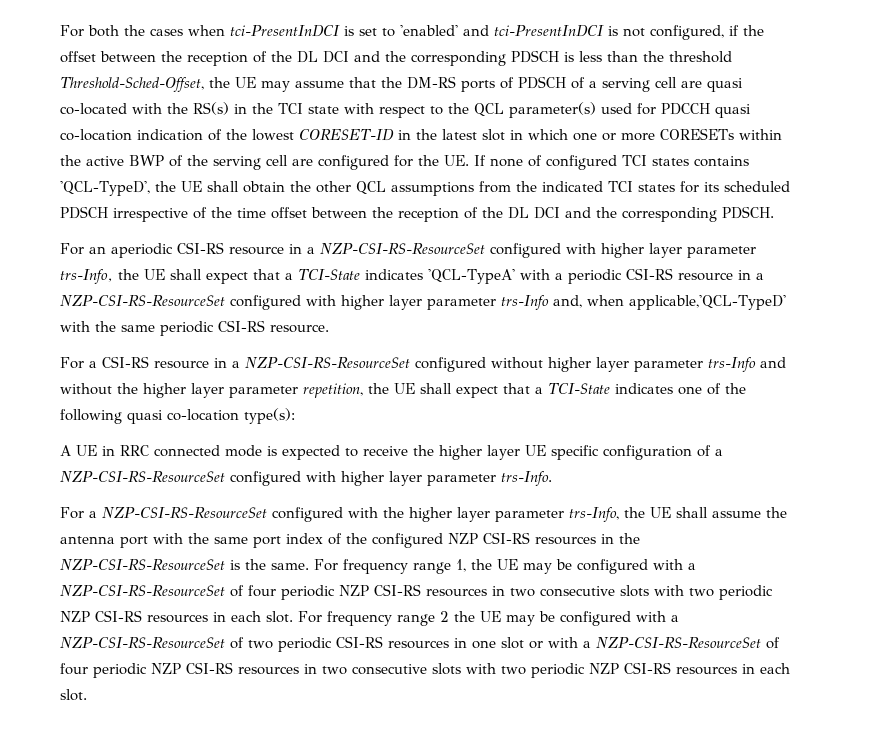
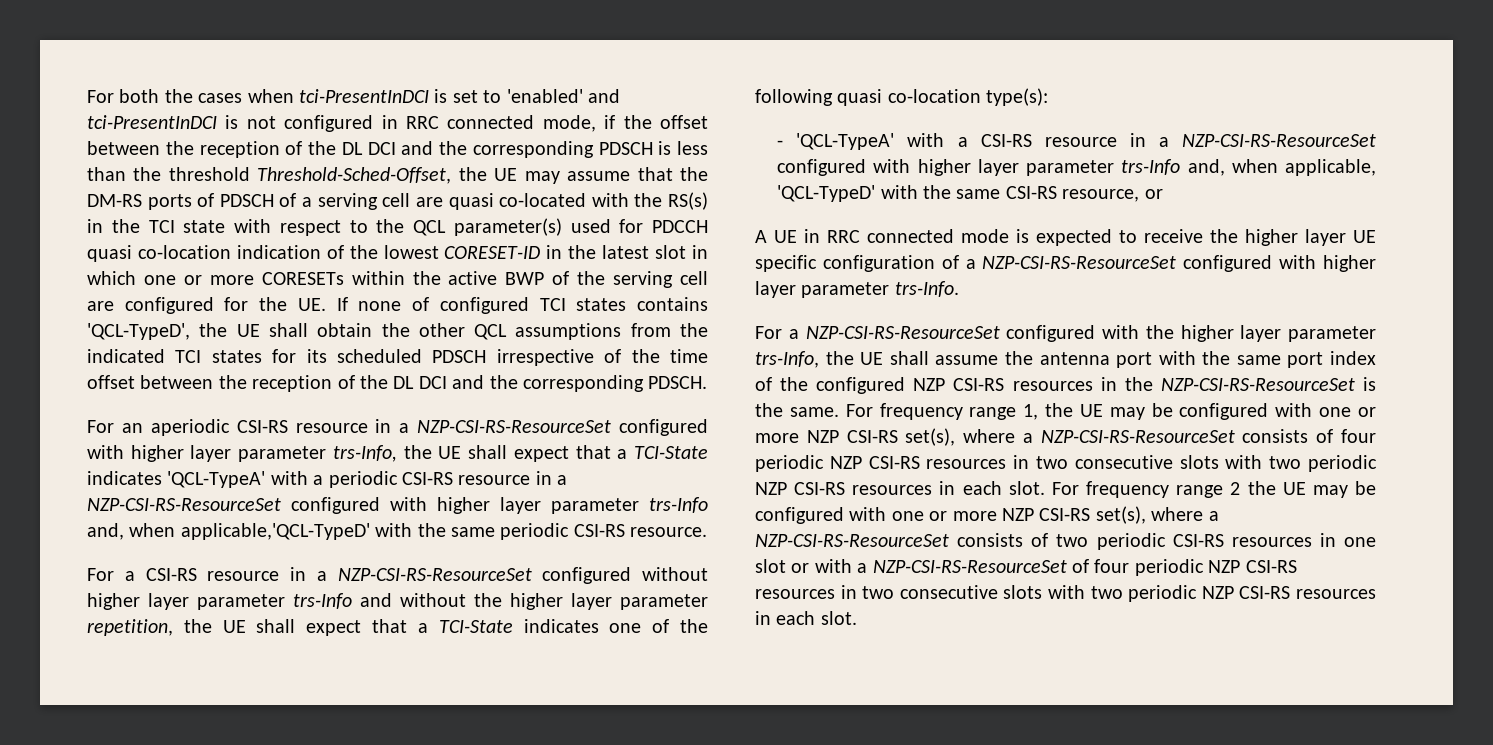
[650,25,724,40] configured, -> [284,115,596,132] configured in RRC connected mode,
(295, 416) none -> [777,133,1376,150] [777,159,1376,176] [777,185,1163,202] // - 'QCL-TypeA' with a CSI-RS resource in a NZP-CSI-RS-ResourceSet configured with higher layer parameter trs-Info and, when applicable, 'QCL-TypeD' with the same CSI-RS resource, or
[688,563,696,570] [60,585,225,597] a NZP-CSI-RS-ResourceSet -> [1319,407,1376,417] [755,428,1309,446] one or more NZP CSI-RS set(s), where a NZP-CSI-RS-ResourceSet consists
[671,615,679,622] [60,637,225,649] a NZP-CSI-RS-ResourceSet -> [891,506,1219,524] [755,533,1024,547] one or more NZP CSI-RS set(s), where a NZP-CSI-RS-ResourceSet consists

